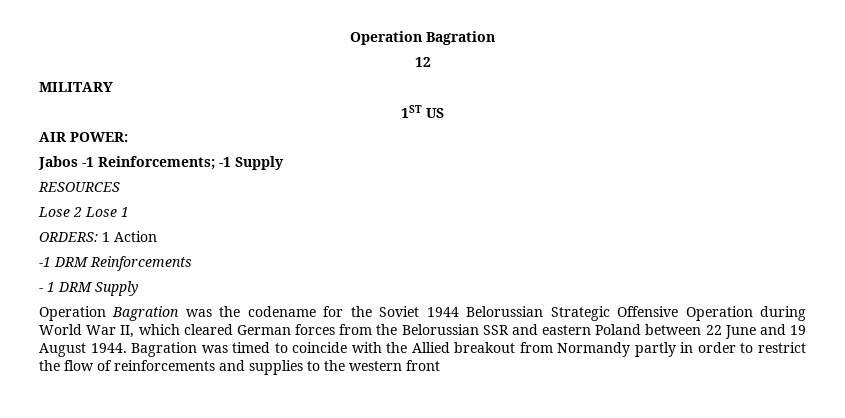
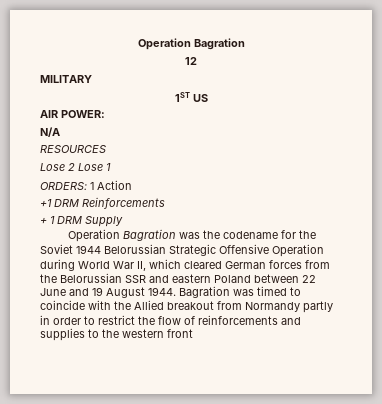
[38,156,284,170] Jabos -1 Reinforcements; -1 Supply -> [40,127,60,137] N/A
[39,257,51,267] -1 -> [40,199,52,207] +1
[39,288,44,292] - -> [40,217,47,224] +

